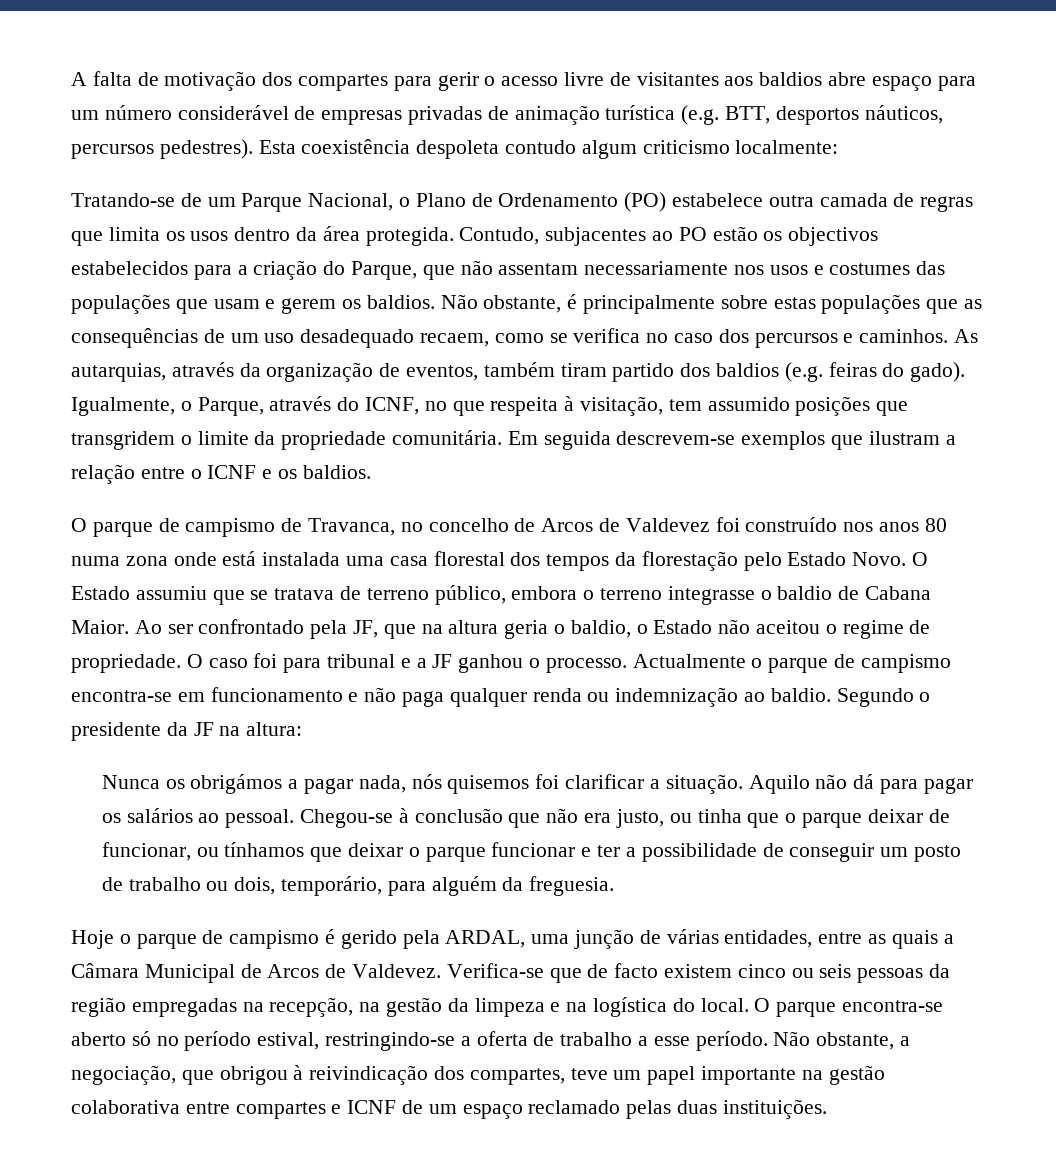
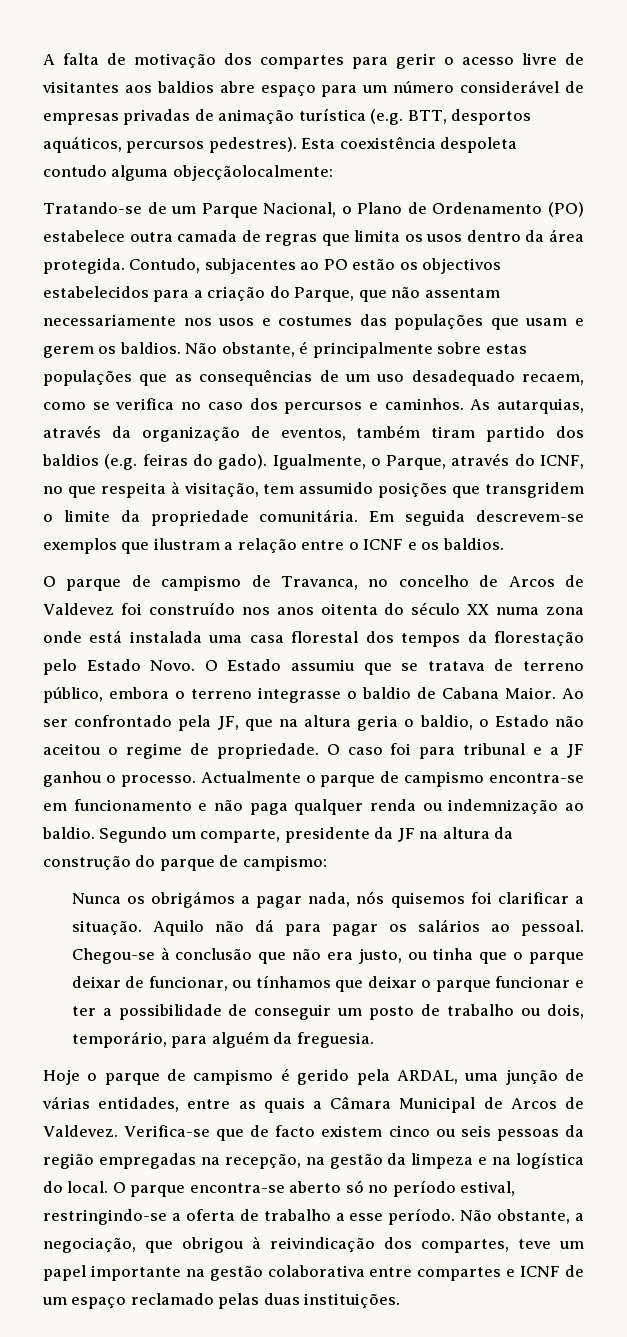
[864,105,943,124] náuticos, -> [43,136,122,153] aquáticos,
[581,140,839,159] algum criticismo localmente: -> [111,165,333,181] alguma objecçãolocalmente:
[924,518,947,532] 80 -> [320,602,490,615] oitenta do século XX
[919,692,931,702] o -> [170,829,281,843] um comparte,
[246,722,303,736] altura: -> [442,827,514,839] [43,855,327,871] altura da construção do parque de campismo:

